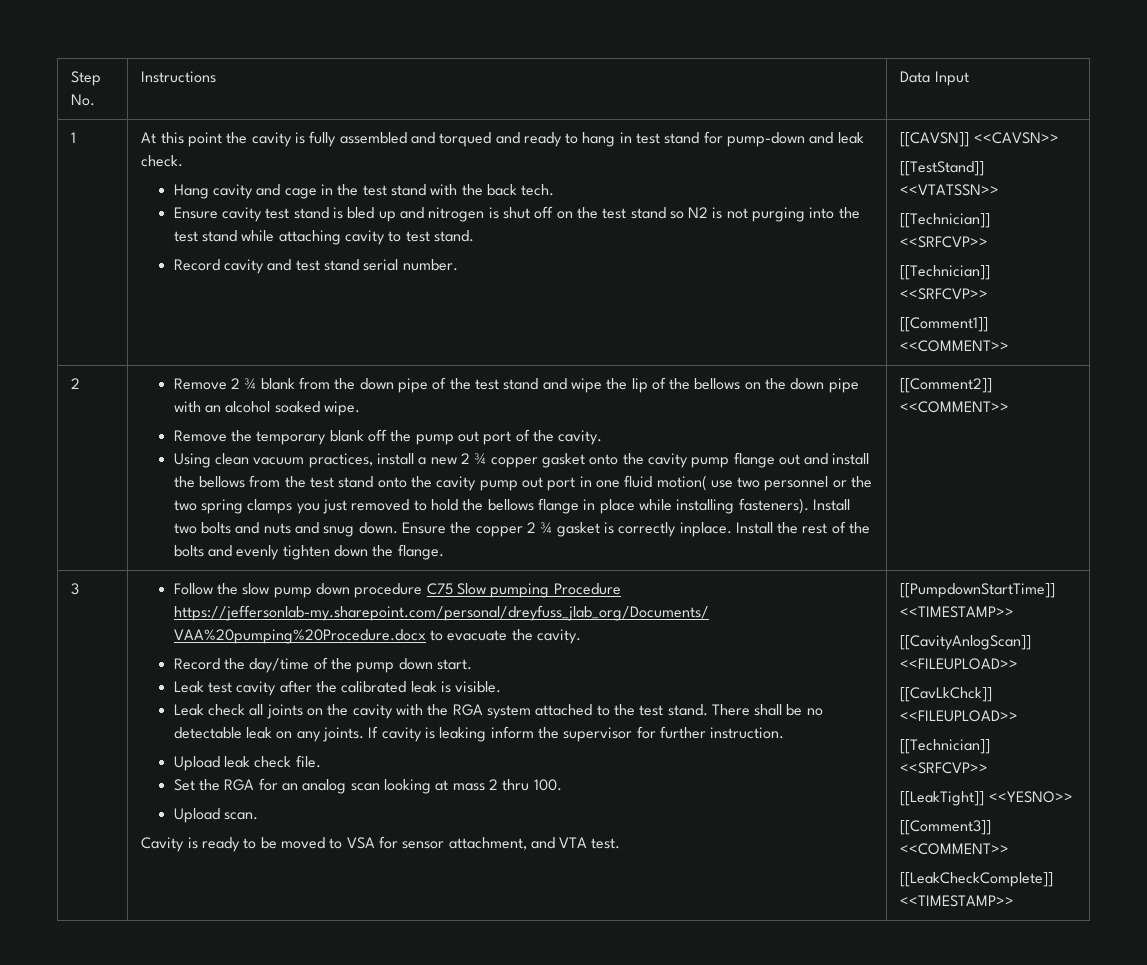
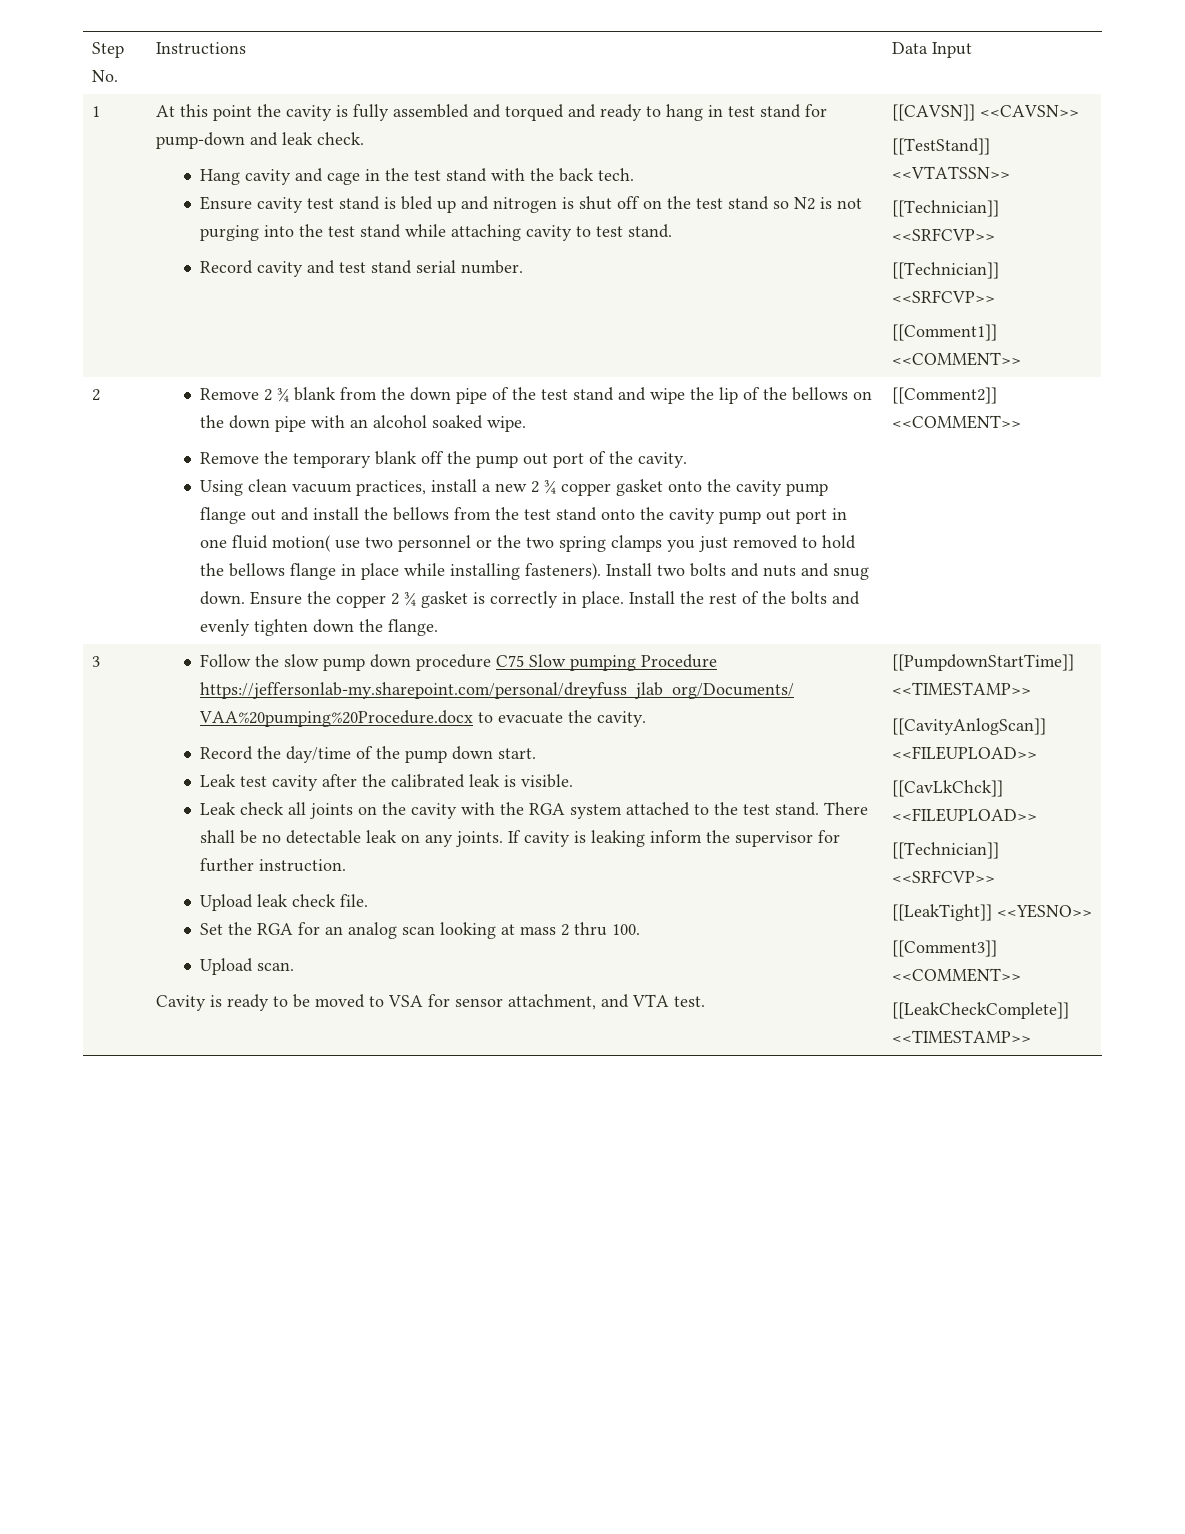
[679,522,732,537] inplace. -> [561,591,624,608] in place.

